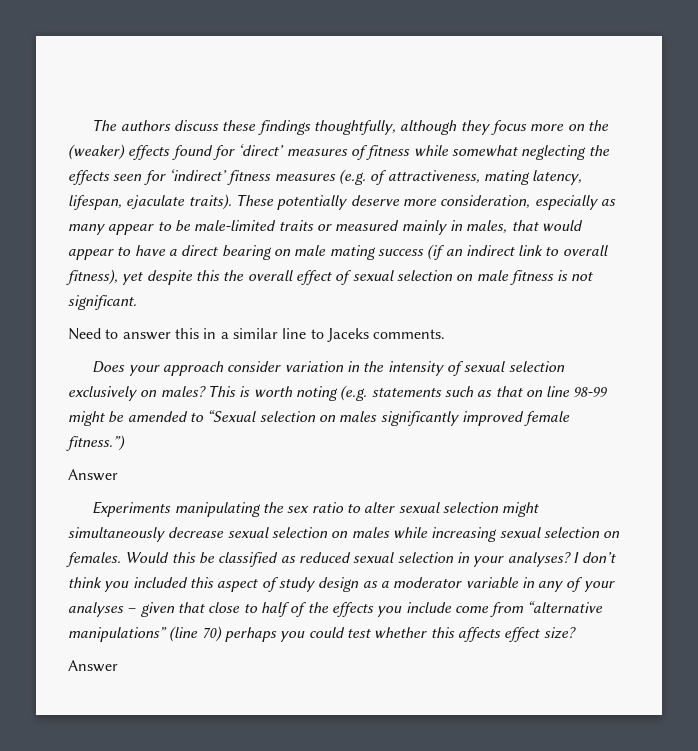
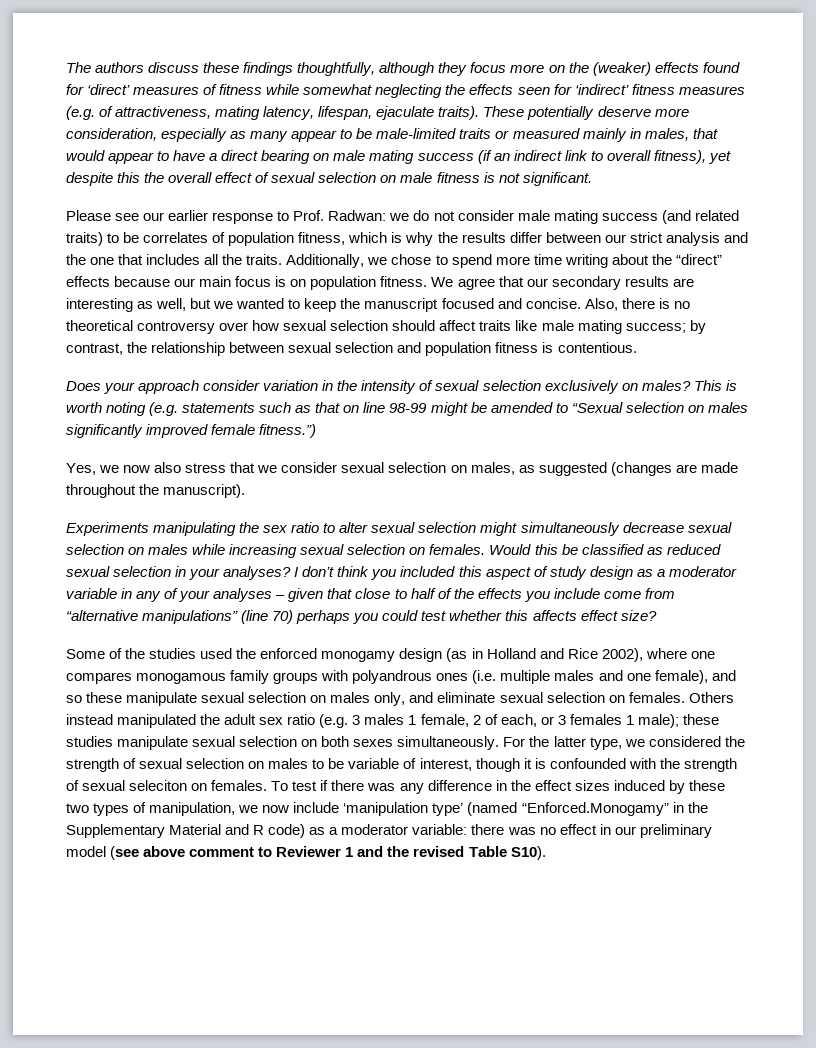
[68,328,446,342] Need to answer this in a similar line to Jaceks comments. -> [66,210,739,224] [66,232,748,246] [66,254,722,268] [66,276,694,290] [66,298,690,312] [66,320,706,334] [66,342,637,356] Please see our earlier response to Prof. Radwan: we do not consider male mating success (and related traits) to be correlates of population fitness, which is why the results differ between our strict analysis and the one that includes all the traits. Additionally, we chose to spend more time writing about the “direct” effects because our main focus is on population fitness. We agree that our secondary results are interesting as well, but we wanted to keep the manuscript focused and concise. Also, there is no theoretical controversy over how sexual selection should affect traits like male mating success; by contrast, the relationship between sexual selection and population fitness is contentious.
[68,469,118,481] Answer -> [66,462,738,476] [66,484,246,498] Yes, we now also stress that we consider sexual selection on males, as suggested (changes are made throughout the manuscript).
[68,660,118,672] Answer -> [66,648,715,662] [66,670,736,684] [66,692,734,706] [66,714,719,728] [66,736,745,750] [66,758,737,772] [66,780,725,794] [66,802,708,816] [66,824,712,838] [66,846,546,860] Some of the studies used the enforced monogamy design (as in Holland and Rice 2002), where one compares monogamous family groups with polyandrous ones (i.e. multiple males and one female), and so these manipulate sexual selection on males only, and eliminate sexual selection on females. Others instead manipulated the adult sex ratio (e.g. 3 males 1 female, 2 of each, or 3 females 1 male); these studies manipulate sexual selection on both sexes simultaneously. For the latter type, we considered the strength of sexual selection on males to be variable of interest, though it is confounded with the strength of sexual seleciton on females. To test if there was any difference in the effect sizes induced by these two types of manipulation, we now include ‘manipulation type’ (named “Enforced.Monogamy” in the Supplementary Material and R code) as a moderator variable: there was no effect in our preliminary model (see above comment to Reviewer 1 and the revised Table S10).

